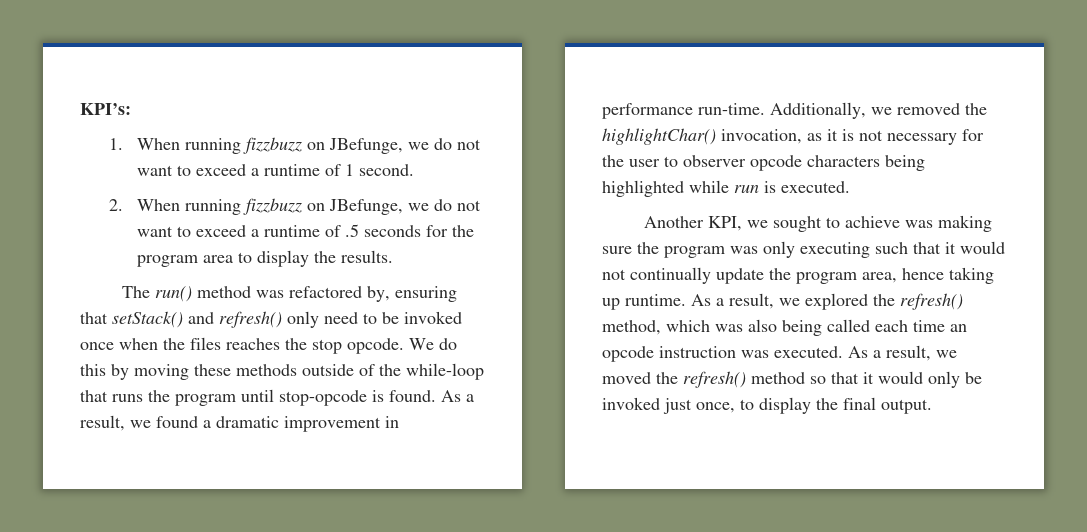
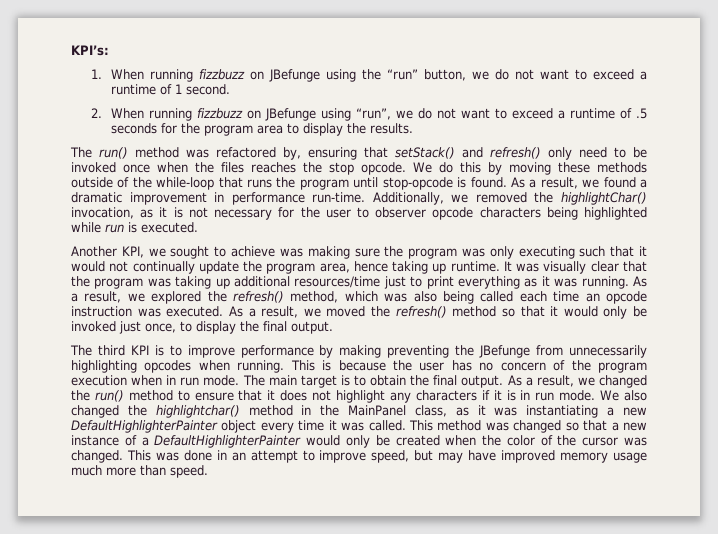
[329,138,404,154] JBefunge, -> [269,69,467,82] JBefunge using the “run” button,
[329,199,404,215] JBefunge, -> [265,108,392,121] JBefunge using “run”,
(686, 300) none -> [503,261,647,274] [71,276,629,289] It was visually clear that the program was taking up additional resources/time just to print everything as it was running.
(932, 406) none -> [70,345,647,358] [71,360,648,373] [71,375,647,388] [71,390,647,403] [71,405,647,418] [71,420,648,433] [71,435,647,448] [71,450,647,463] [71,465,208,478] // The third KPI is to improve performance by making preventing the JBefunge from unnecessarily highlighting opcodes when running. This is because the user has no concern of the program execution when in run mode. The main target is to obtain the final output. As a result, we changed the run() method to ensure that it does not highlight any characters if it is in run mode. We also changed the highlightchar() method in the MainPanel class, as it was instantiating a new DefaultHighlighterPainter object every time it was called. This method was changed so that a new instance of a DefaultHighlighterPainter would only be created when the color of the cursor was changed. This was done in an attempt to improve speed, but may have improved memory usage much more than speed.

